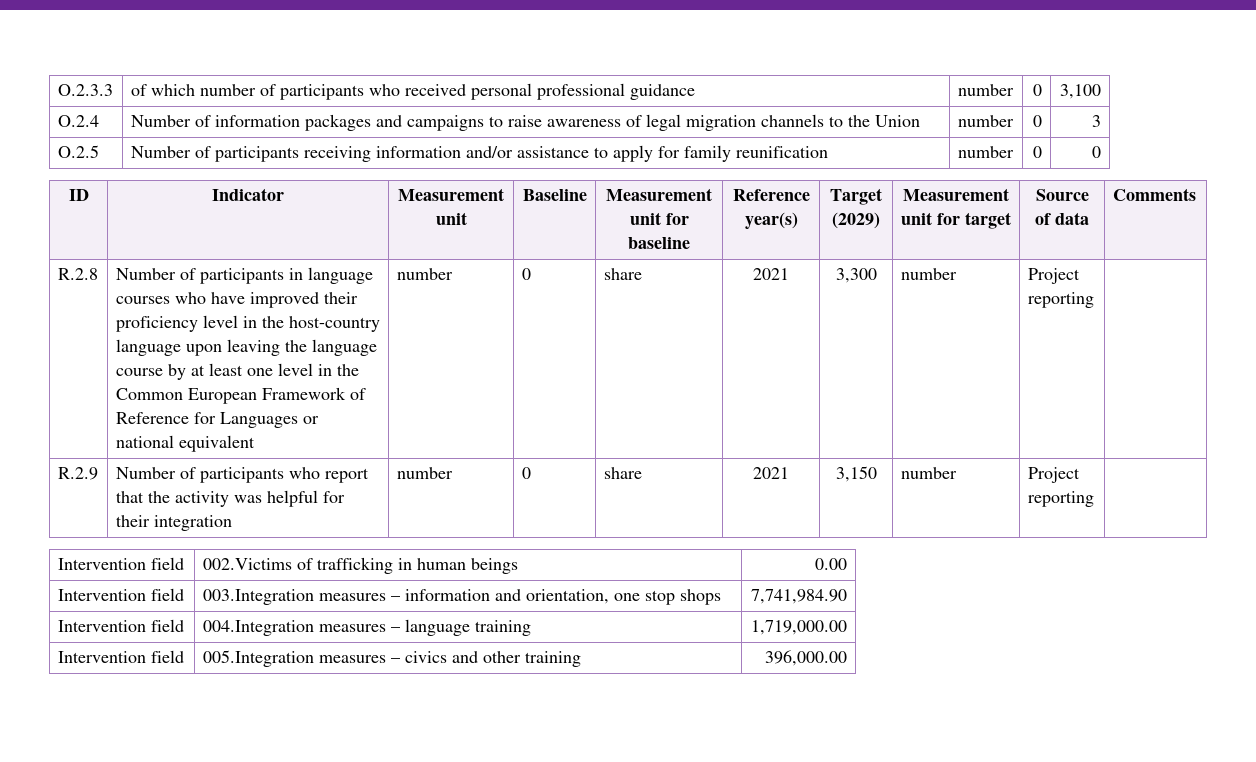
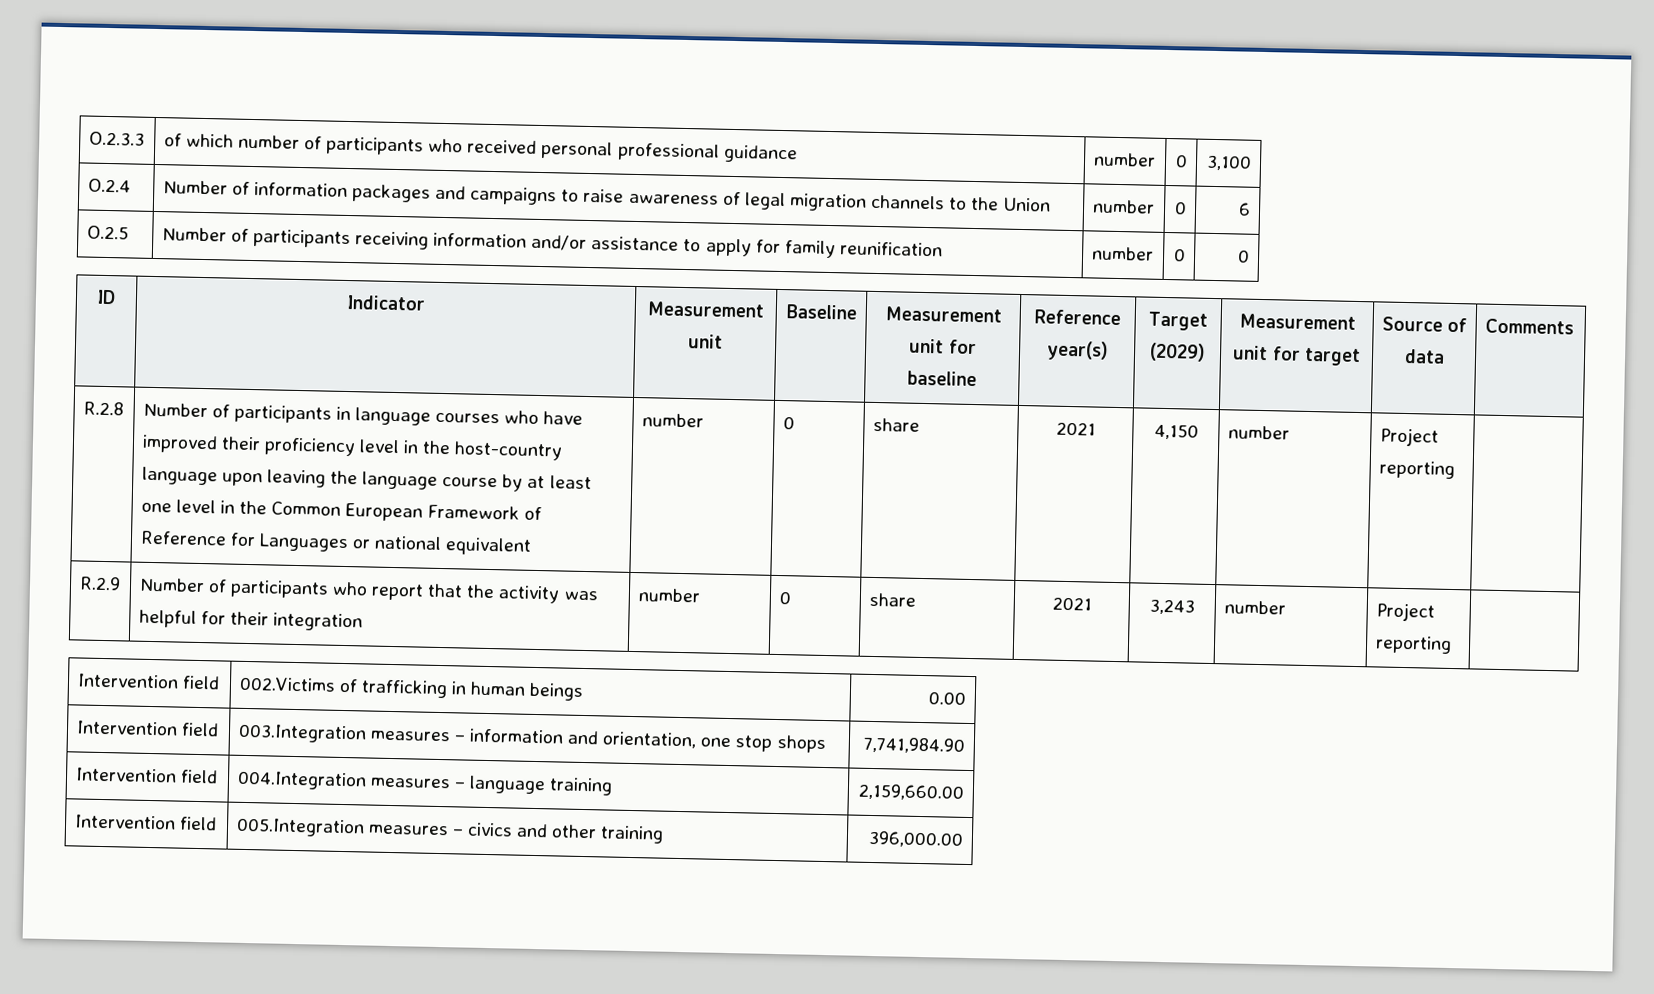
[1092,115,1102,127] 3 -> [1238,202,1252,216] 6
[835,268,877,283] 3,300 -> [1153,423,1199,440] 4,150
[835,466,877,482] 3,150 -> [1149,598,1195,615] 3,243
[751,620,848,635] 1,719,000.00 -> [858,783,966,801] 2,159,660.00

